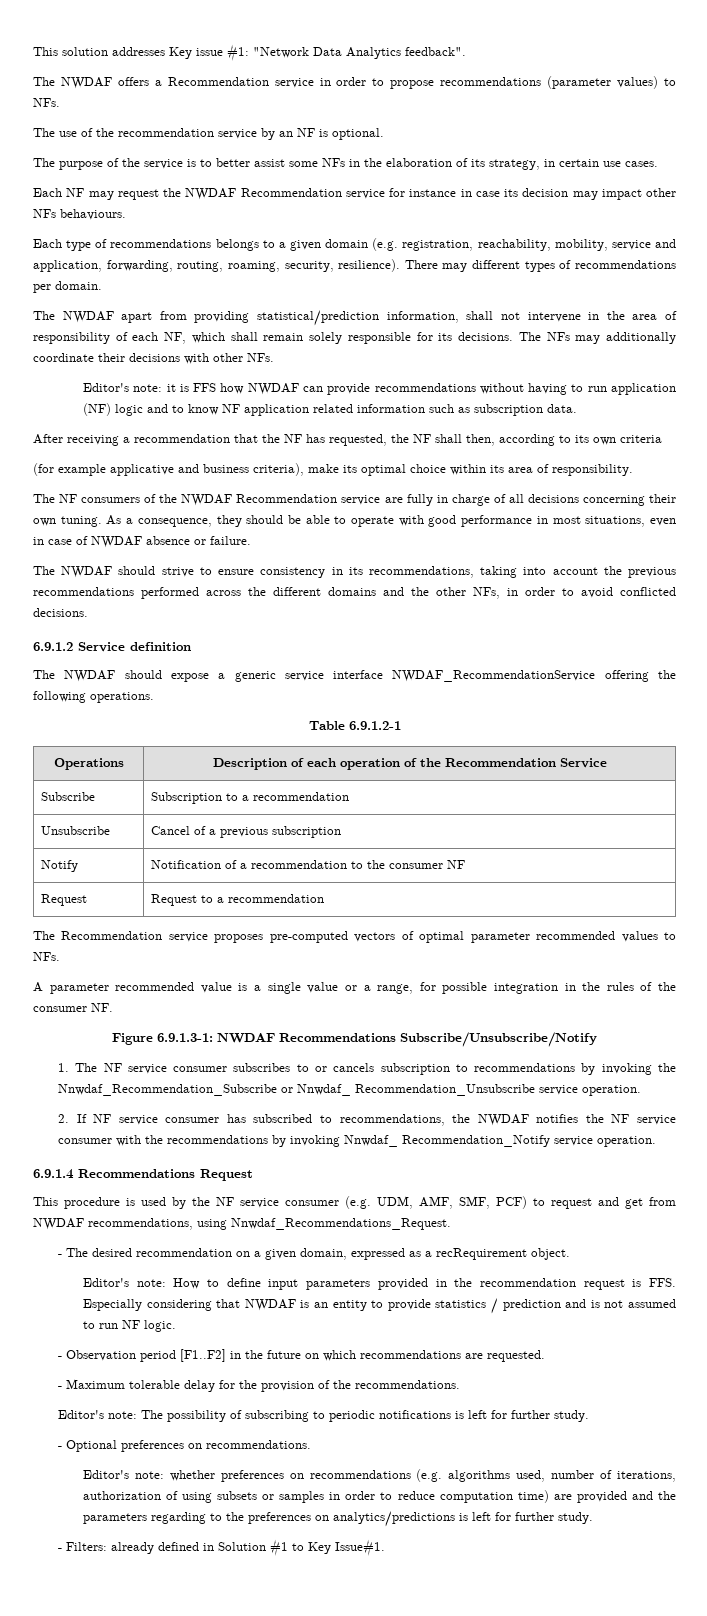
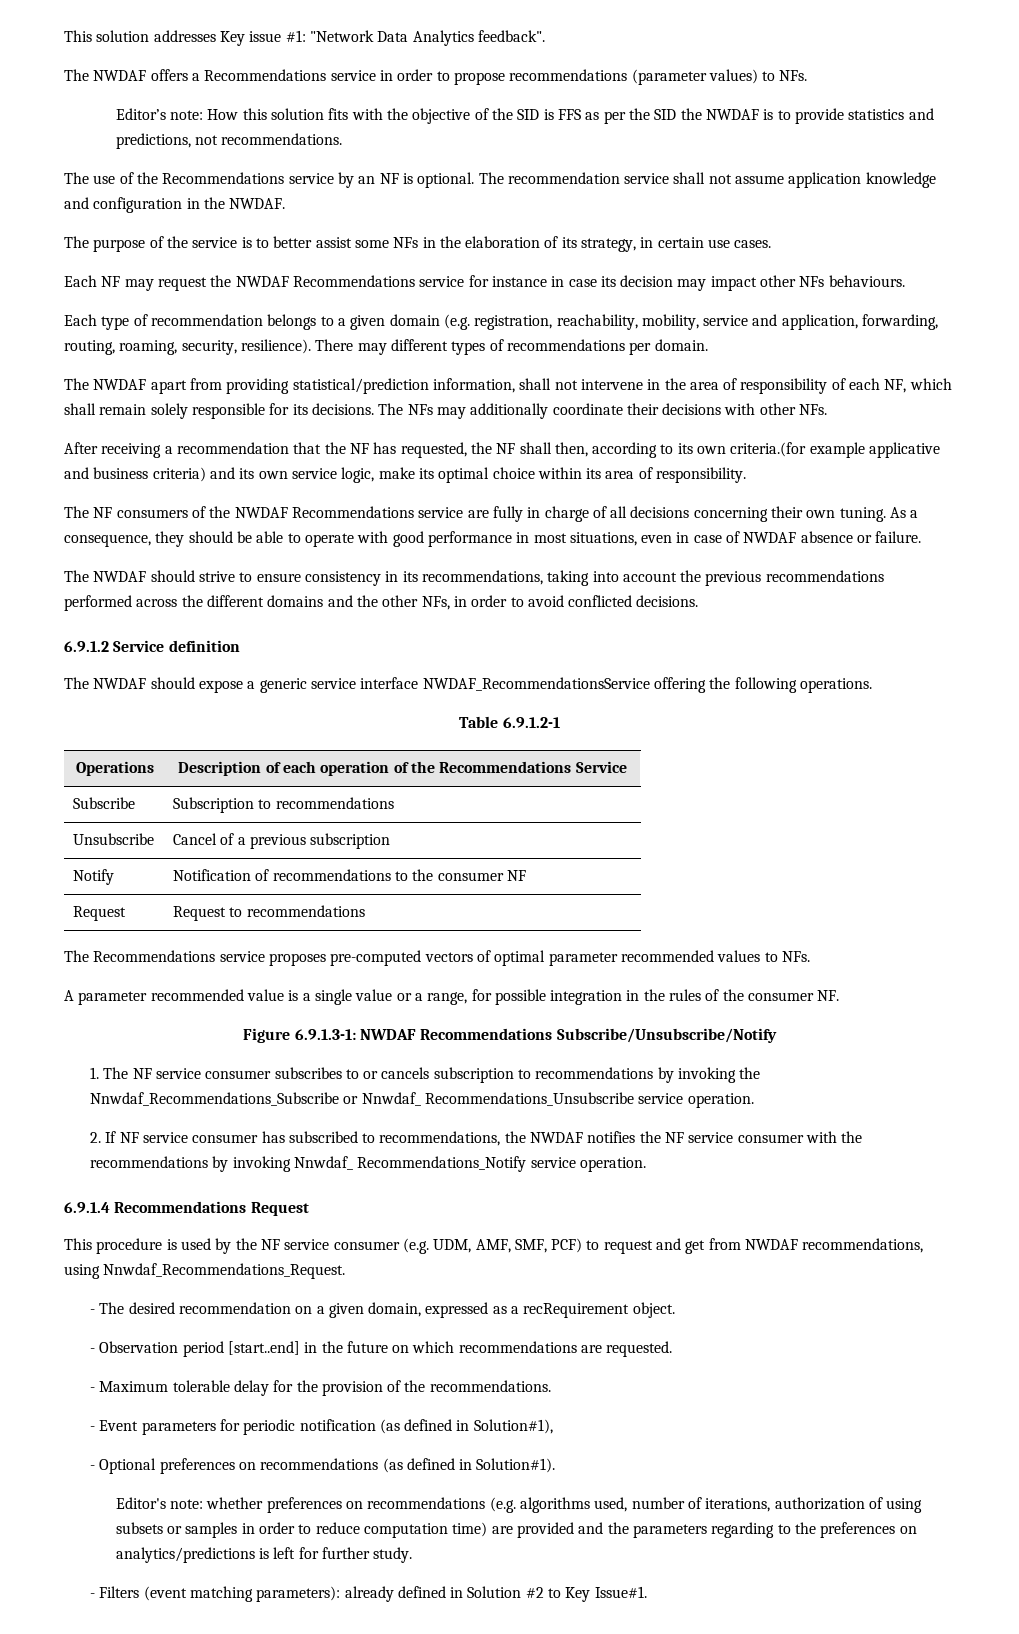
[167,77,269,86] Recommendation -> [204,69,327,81] Recommendations
(60, 102) none -> [115,108,934,124] [115,133,343,149] // Editor’s note: How this solution fits with the objective of the SID is FFS as per the SID the NWDAF is to provide statistics and predictions, not recommendations.
[118,128,214,137] recommendation -> [162,172,285,184] Recommendations
(384, 134) none -> [478,172,936,188] [64,197,286,213] The recommendation service shall not assume application knowledge and configuration in the NWDAF.
[240,188,342,197] Recommendation -> [292,275,415,287] Recommendations
[110,239,212,248] recommendations -> [150,314,263,326] recommendation
[82,383,676,395] [82,403,577,416] // Editor's note: it is FFS how NWDAF can provide recommendations without having to run application (NF) logic and to know NF application related information such as subscription data. -> (828, 409) none
[620,435,662,443] [33,463,54,476] criteria // (for -> [730,442,807,457] criteria.(for
[253,463,304,476] criteria), -> [152,467,375,483] criteria) and its own service logic,
[236,494,338,503] Recommendation -> [291,506,414,518] Recommendations
[392,670,596,682] NWDAF_RecommendationService -> [422,677,650,691] NWDAF_RecommendationsService
[444,758,556,767] Recommendation -> [439,761,572,773] Recommendations
[241,792,349,801] a recommendation -> [275,797,394,809] recommendations
[239,860,347,869] a recommendation -> [272,869,391,881] recommendations
[216,894,324,903] [33,931,163,940] a recommendation // The Recommendation -> [246,905,365,917] [64,950,216,962] recommendations // The Recommendations
[57,1084,277,1096] Nnwdaf_Recommendation_Subscribe -> [89,1092,339,1106] Nnwdaf_Recommendations_Subscribe
[354,1084,535,1096] Recommendation_Unsubscribe -> [424,1092,634,1106] Recommendations_Unsubscribe
[401,1135,550,1147] Recommendation_Notify -> [357,1156,527,1172] Recommendations_Notify
[82,1278,676,1290] [82,1298,676,1314] [82,1320,176,1332] // Editor's note: How to define input parameters provided in the recommendation request is FFS. Especially considering that NWDAF is an entity to provide statistics / prediction and is not assumed to run NF logic. -> (675, 1310) none
[179,1349,226,1362] [F1..F2] -> [227,1341,300,1355] [start..end]
[57,1410,589,1422] Editor's note: The possibility of subscribing to periodic notifications is left for further study. -> [89,1419,553,1435] - Event parameters for periodic notification (as defined in Solution#1),
[205,1440,311,1449] recommendations. -> [260,1458,556,1473] recommendations (as defined in Solution#1).
[65,1542,107,1551] Filters: -> [99,1586,341,1602] Filters (event matching parameters):
[269,1539,288,1556] #1 -> [525,1587,544,1598] #2

